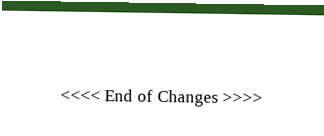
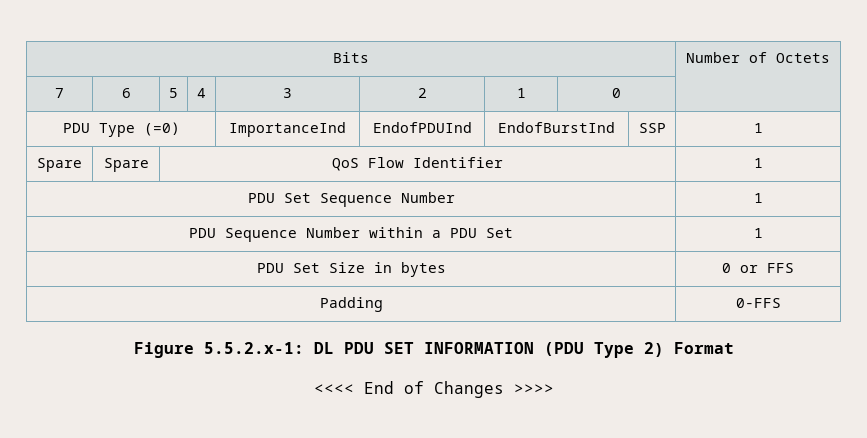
(59, 96) none -> [333,52,369,63] [686,52,830,63] [55,88,64,98] [121,88,131,98] [169,88,178,98] [197,88,206,98] [283,88,292,98] [417,88,427,98] [516,88,526,98] [612,88,621,98] [62,122,180,137] [229,122,346,137] [372,122,472,133] [497,122,615,133] [638,123,666,133] [753,123,763,133] [37,158,82,172] [103,158,149,172] [331,157,503,171] [753,158,763,168] [247,192,455,207] [753,193,763,203] [189,227,513,242] [753,228,763,238] [256,262,446,277] [722,263,794,273] [319,297,383,312] [735,298,781,308] [133,342,734,358] Bits | Number of Octets // 7 | 6 | 5 | 4 | 3 | 2 | 1 | 0 | // PDU Type (=0) | ImportanceInd | EndofPDUInd | EndofBurstInd | SSP | 1 // Spare | Spare | QoS Flow Identifier | 1 // PDU Set Sequence Number | 1 // PDU Sequence Number within a PDU Set | 1 // PDU Set Size in bytes | 0 or FFS // Padding | 0-FFS // Figure 5.5.2.x-1: DL PDU SET INFORMATION (PDU Type 2) Format //

